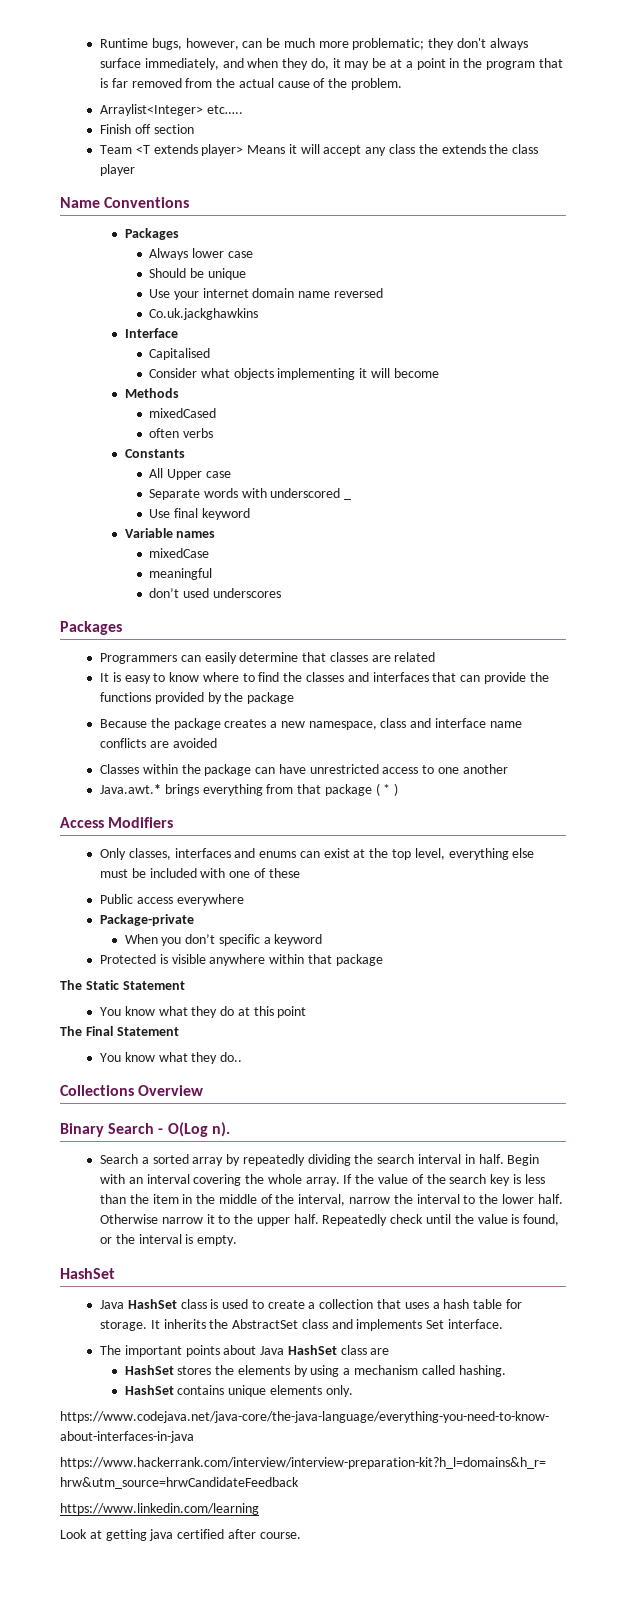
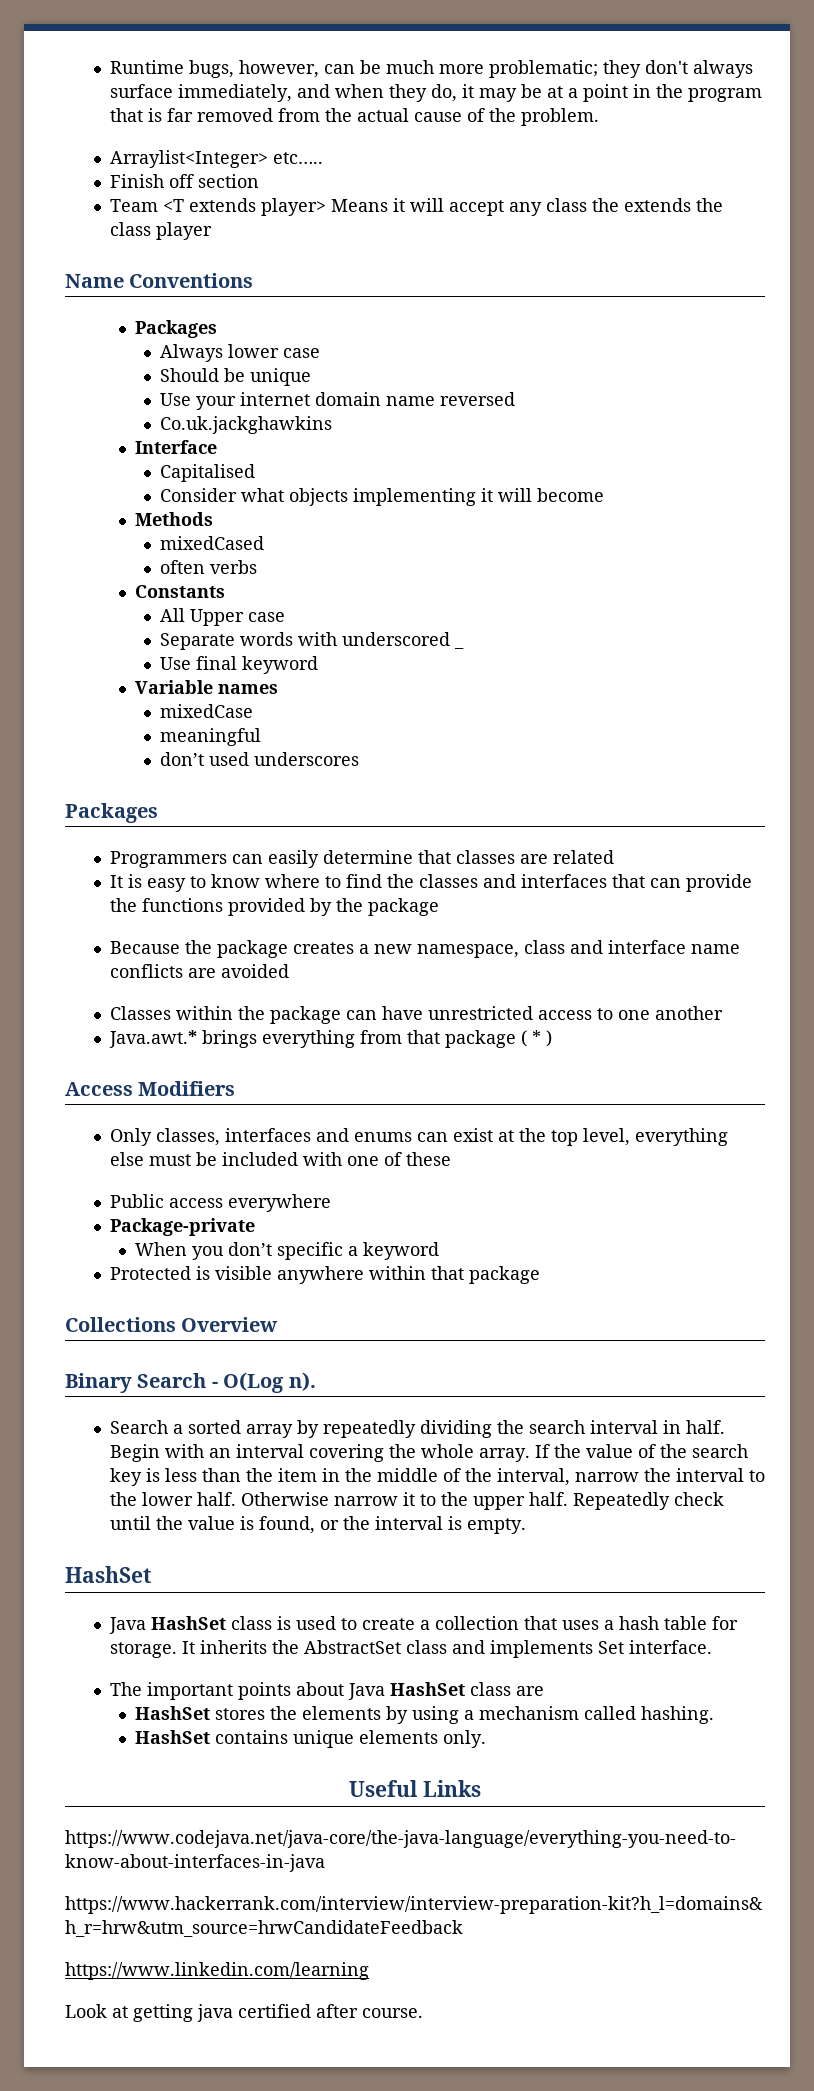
[60,980,185,990] [99,1006,307,1018] [60,1026,179,1036] [99,1052,243,1064] // The Static Statement // You know what they do at this point // The Final Statement // You know what they do.. -> (540, 1275) none
(353, 1391) none -> [349,1780,481,1797] // Useful Links

